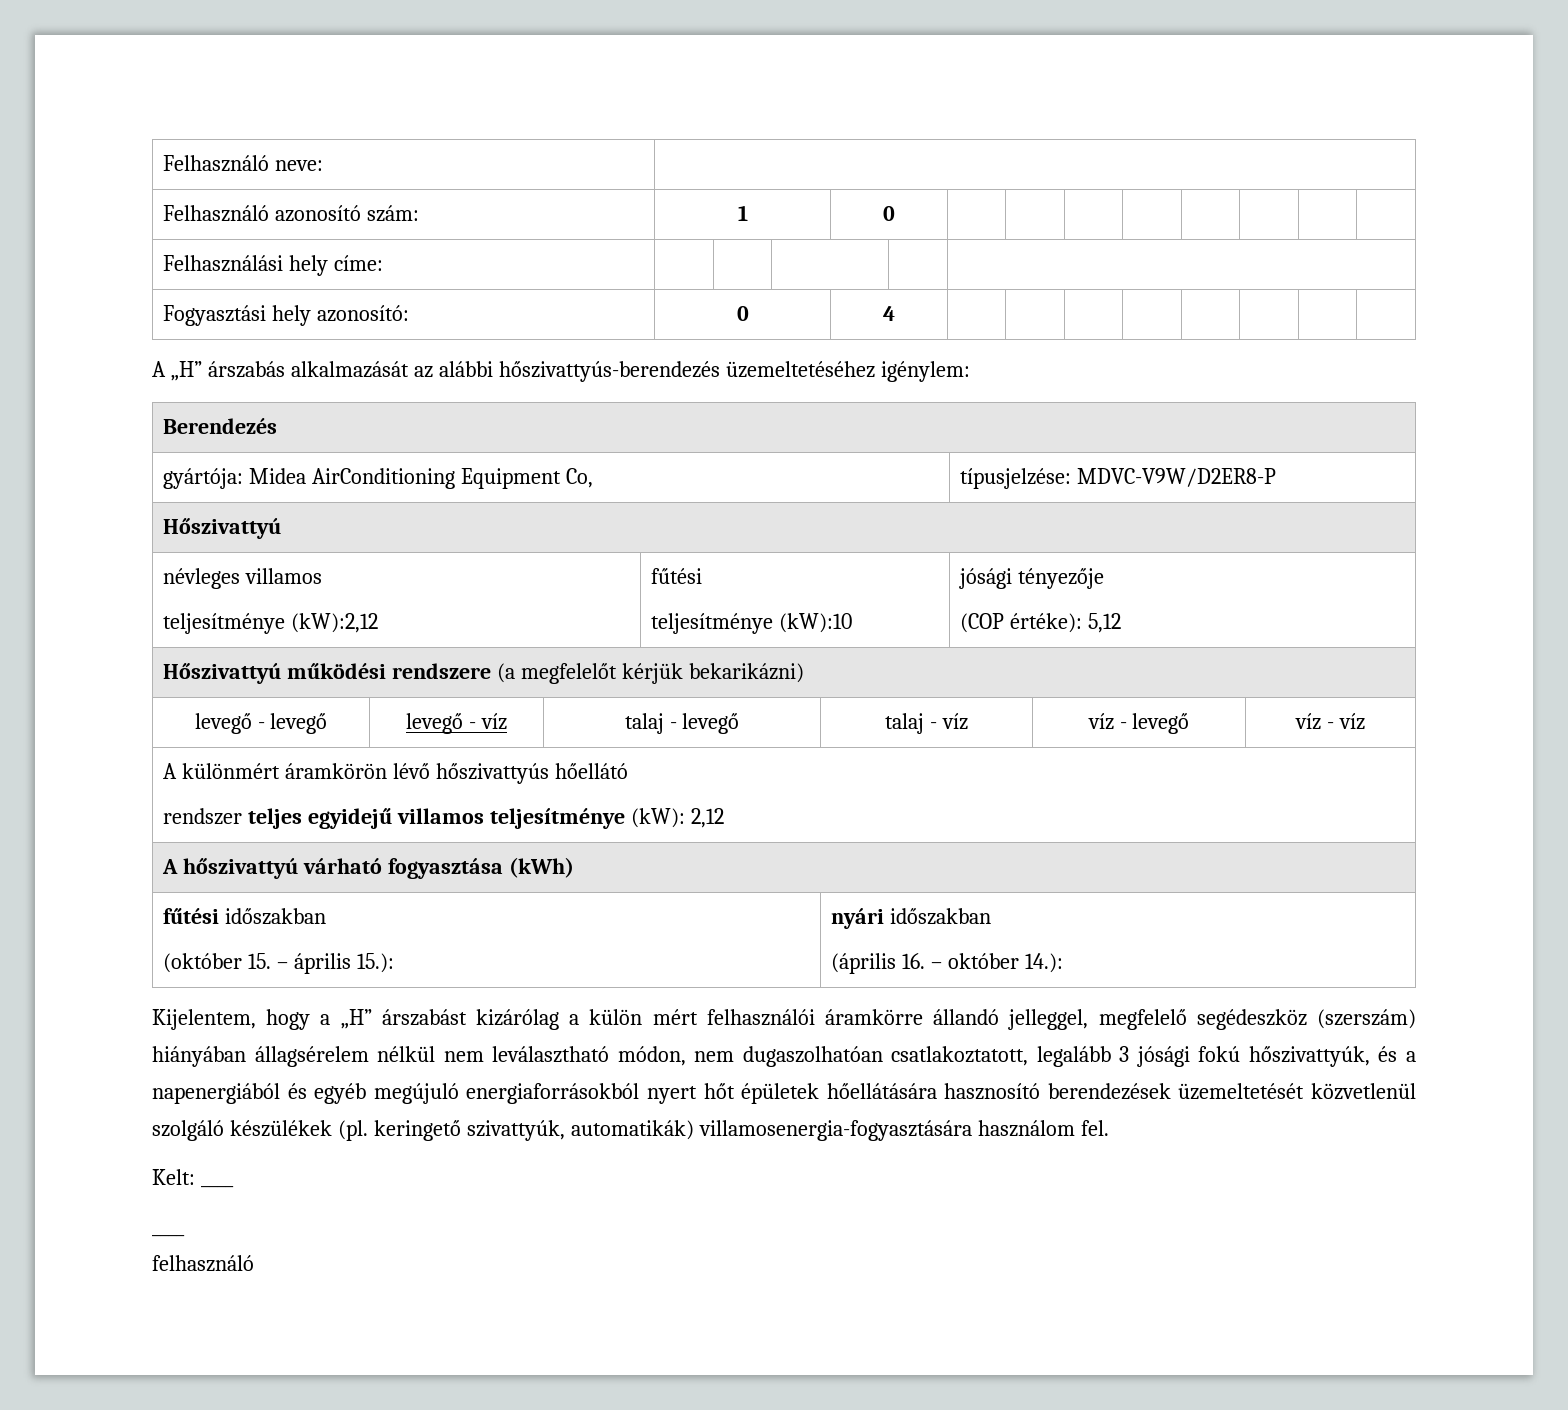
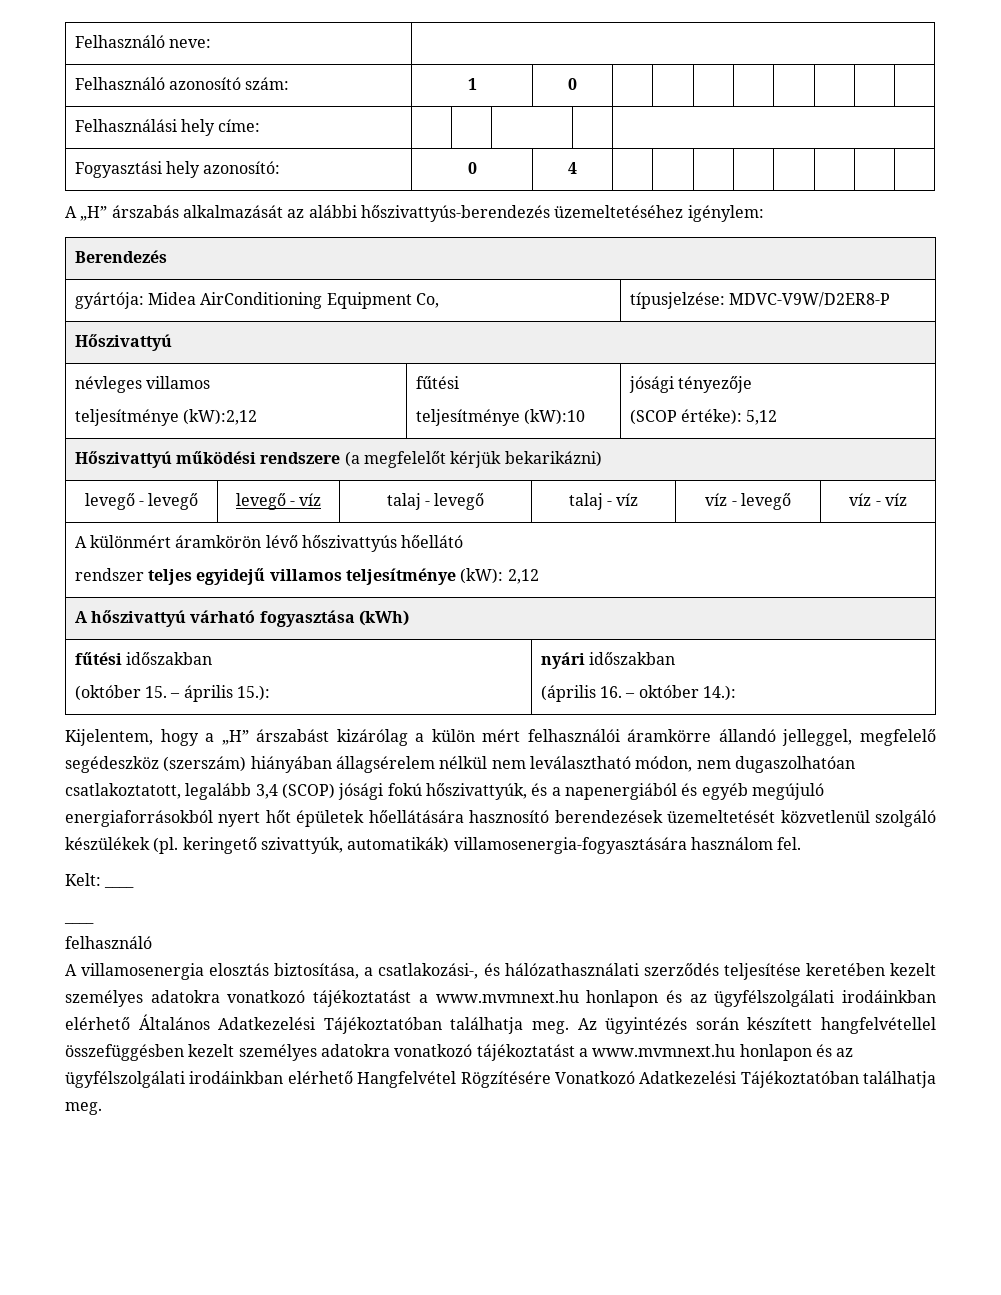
[959,613,1004,633] (COP -> [629,409,677,425] (SCOP
[1119,1046,1130,1062] 3 -> [255,783,335,799] 3,4 (SCOP)
(254, 1263) none -> [65,963,936,980] [65,990,937,1007] [65,1014,937,1034] [65,1044,854,1061] [65,1071,936,1088] [65,1102,102,1115] // A villamosenergia elosztás biztosítása, a csatlakozási-, és hálózathasználati szerződés teljesítése keretében kezelt személyes adatokra vonatkozó tájékoztatást a www.mvmnext.hu honlapon és az ügyfélszolgálati irodáinkban elérhető Általános Adatkezelési Tájékoztatóban találhatja meg. Az ügyintézés során készített hangfelvétellel összefüggésben kezelt személyes adatokra vonatkozó tájékoztatást a www.mvmnext.hu honlapon és az ügyfélszolgálati irodáinkban elérhető Hangfelvétel Rögzítésére Vonatkozó Adatkezelési Tájékoztatóban találhatja meg.

